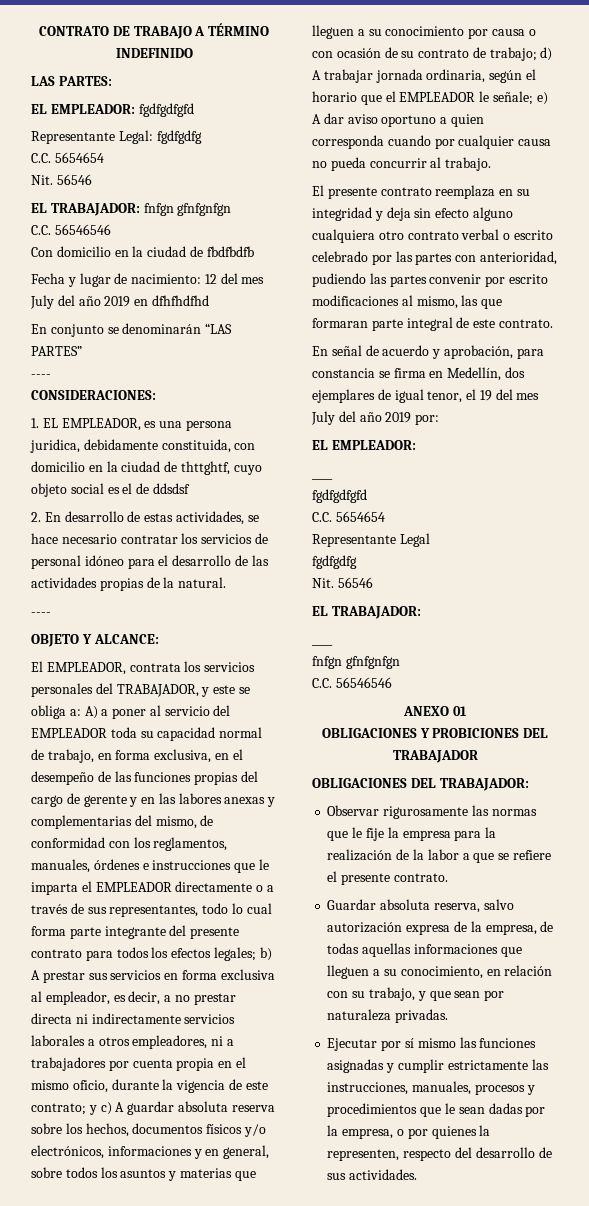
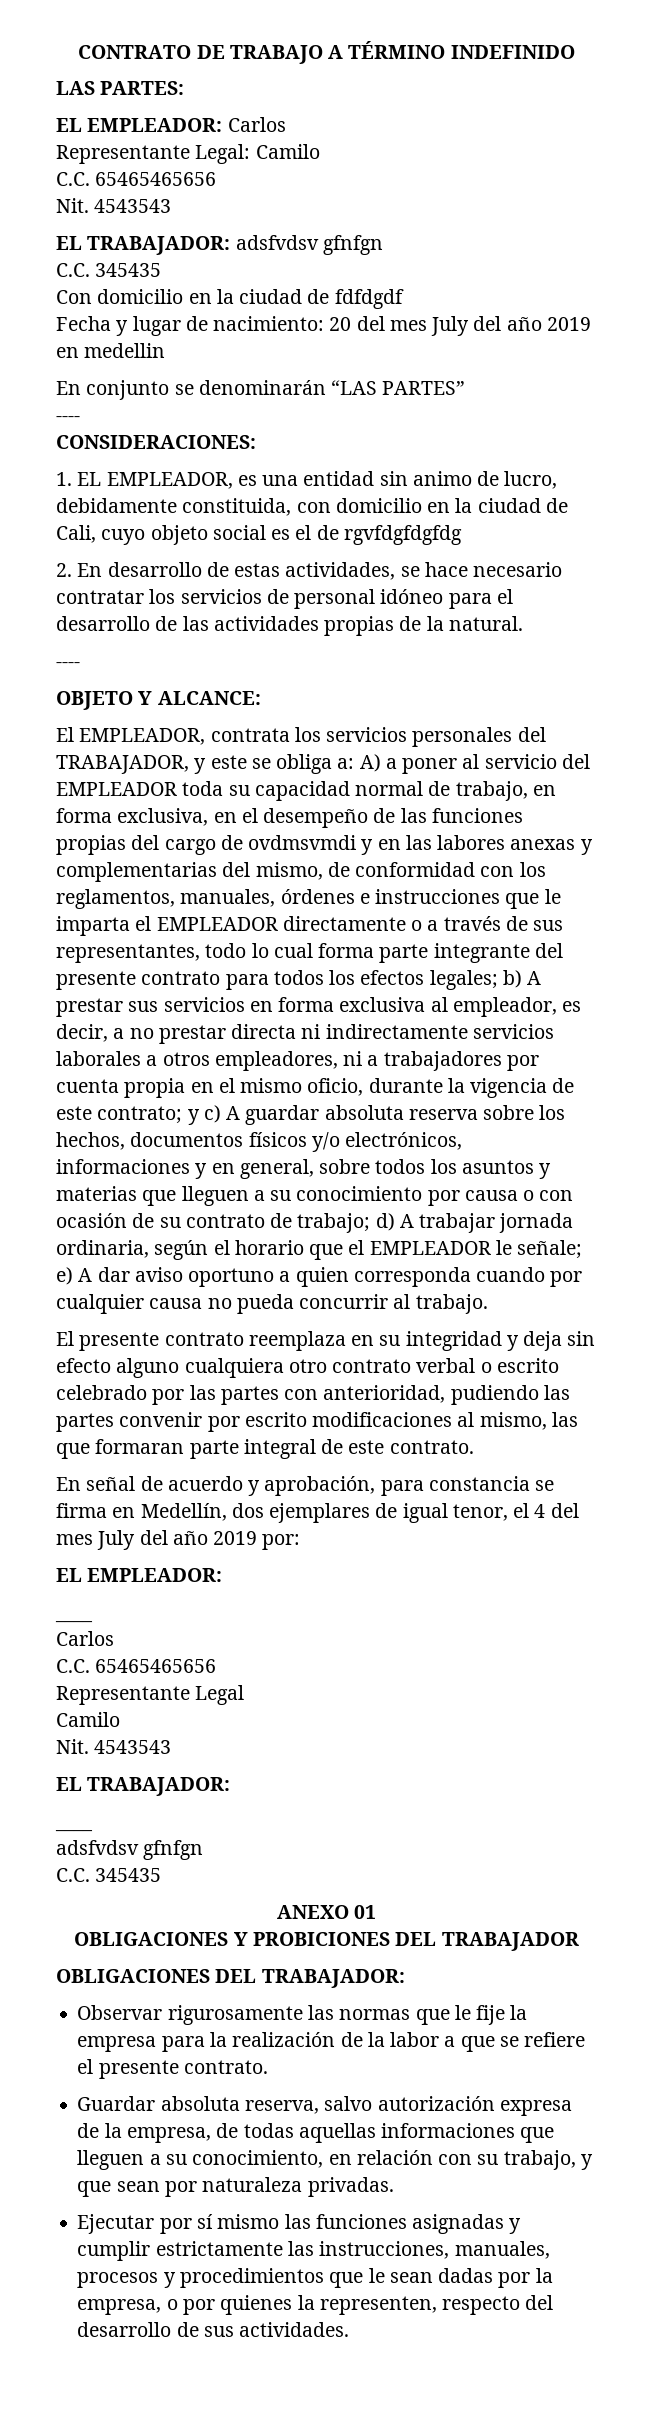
[138,103,194,117] fgdfgdfgfd -> [227,117,286,132] Carlos
[156,130,202,144] [31,152,104,163] [31,174,92,185] [31,203,232,216] [31,224,111,235] fgdfgdfg // C.C. 5654654 // Nit. 56546 // EL TRABAJADOR: fnfgn gfnfgnfgn // C.C. 56546546 -> [255,144,320,159] [56,172,217,186] [56,198,172,213] [56,235,383,255] [56,263,162,277] Camilo // C.C. 65465465656 // Nit. 4543543 // EL TRABAJADOR: adsfvdsv gfnfgn // C.C. 345435
[206,246,254,257] fbdfbdfb -> [334,289,404,309] fdfdgdf
[204,274,217,284] 12 -> [329,317,352,331] 20
[151,295,209,306] dfhfhdfhd -> [84,343,166,358] medellin
[185,420,232,431] [30,439,80,453] persona juridica, -> [303,471,558,489] entidad sin animo de lucro,
[180,461,230,475] thttghtf, -> [56,525,96,543] Cali,
[152,483,190,494] ddsdsf -> [343,525,462,545] rgvfdgfdgfdg
[83,795,127,807] gerente -> [248,835,357,850] ovdmsvmdi
[479,390,492,401] 19 -> [534,1504,546,1518] 4
[312,489,367,503] [312,511,385,522] fgdfgdfgfd // C.C. 5654654 -> [56,1631,114,1646] [56,1659,217,1673] Carlos // C.C. 65465465656
[312,555,357,569] [312,577,373,588] fgdfgdfg // Nit. 56546 -> [56,1712,120,1727] [56,1739,172,1754] Camilo // Nit. 4543543
[312,656,400,669] [312,677,392,688] fnfgn gfnfgnfgn // C.C. 56546546 -> [56,1840,204,1860] [56,1868,162,1882] adsfvdsv gfnfgn // C.C. 345435

